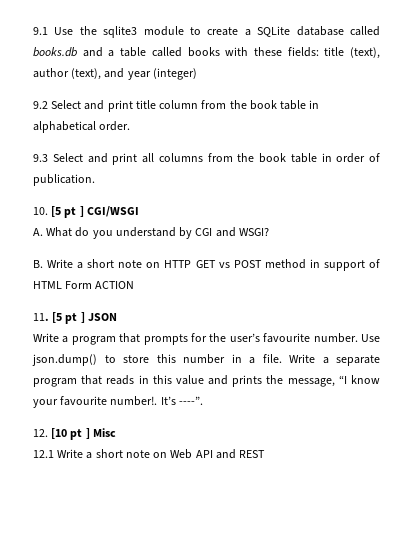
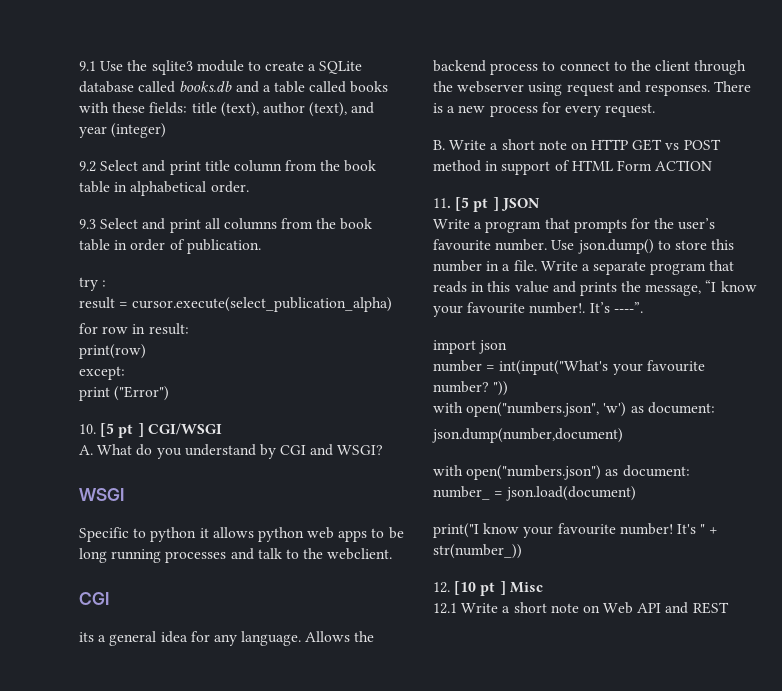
(95, 180) none -> [79,277,107,291] [79,297,393,312] [79,323,189,335] [79,344,146,359] [79,366,125,380] [79,386,170,401] // try : // result = cursor.execute(select_publication_alpha) // for row in result: // print(row) // except: // print ("Error")
(269, 232) none -> [79,488,124,501] [79,527,404,542] [79,548,393,563] [79,592,109,605] [79,631,375,646] [433,60,747,75] [433,81,752,96] [433,102,656,117] // WSGI // Specific to python it allows python web apps to be long running processes and talk to the webclient. // CGI // its a general idea for any language. Allows the backend process to connect to the client through the webserver using request and responses. There is a new process for every request.
(203, 400) none -> [433,340,508,354] [433,360,705,375] [433,381,509,396] [433,402,715,417] [432,428,623,443] [433,465,690,480] [433,486,637,501] [433,523,719,538] [433,544,522,559] // import json // number = int(input("What's your favourite number? ")) // with open("numbers.json", 'w') as document: // json.dump(number,document) // with open("numbers.json") as document: // number_ = json.load(document) // print("I know your favourite number! It's " + str(number_))

